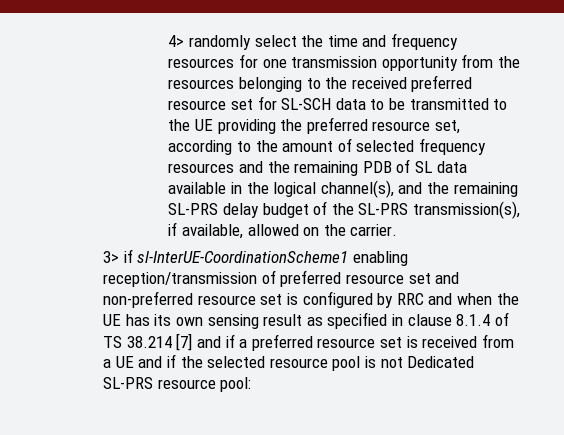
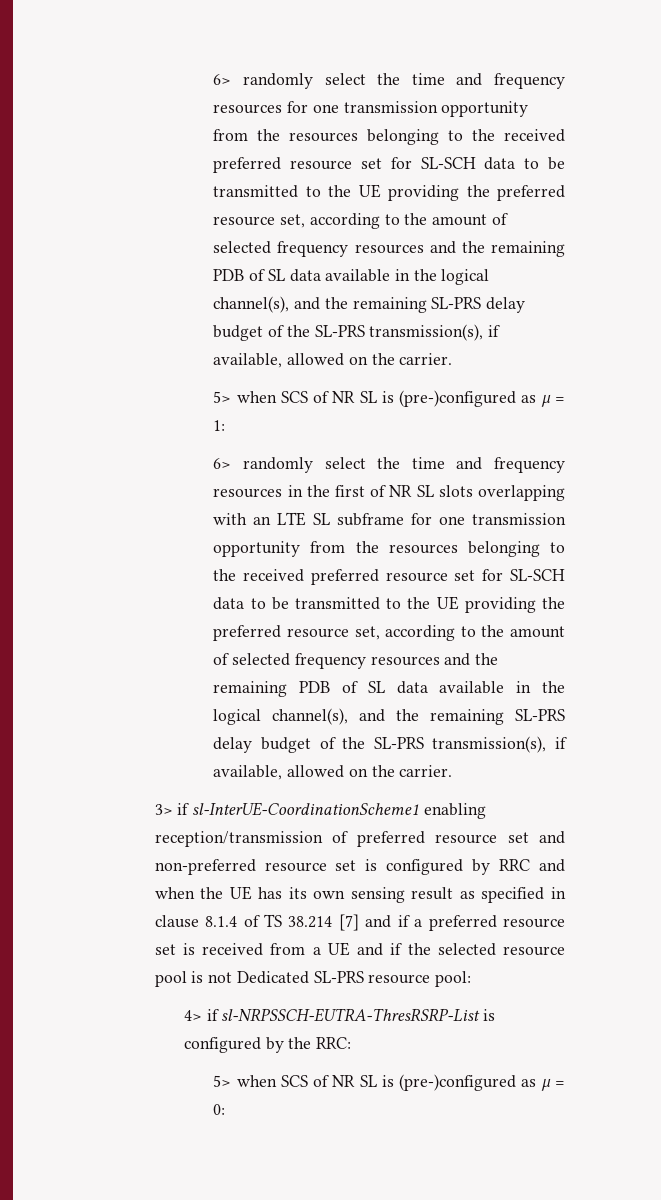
[168,35,185,47] 4> -> [213,74,232,85] 6>
(398, 230) none -> [213,390,565,407] [213,420,226,431] [213,457,565,473] [213,485,565,501] [213,512,566,526] [213,541,565,557] [213,569,565,585] [213,596,565,613] [213,625,565,641] [213,653,498,669] [213,681,566,697] [213,708,565,725] [213,736,567,753] [213,765,453,780] // 5> when SCS of NR SL is (pre-)configured as μ = 1: // 6> randomly select the time and frequency resources in the first of NR SL slots overlapping with an LTE SL subframe for one transmission opportunity from the resources belonging to the received preferred resource set for SL-SCH data to be transmitted to the UE providing the preferred resource set, according to the amount of selected frequency resources and the remaining PDB of SL data available in the logical channel(s), and the remaining SL-PRS delay budget of the SL-PRS transmission(s), if available, allowed on the carrier.
(252, 384) none -> [184,1008,496,1022] [184,1037,352,1053] [213,1074,565,1091] [213,1104,226,1115] // 4> if sl-NRPSSCH-EUTRA-ThresRSRP-List is configured by the RRC: // 5> when SCS of NR SL is (pre-)configured as μ = 0:

